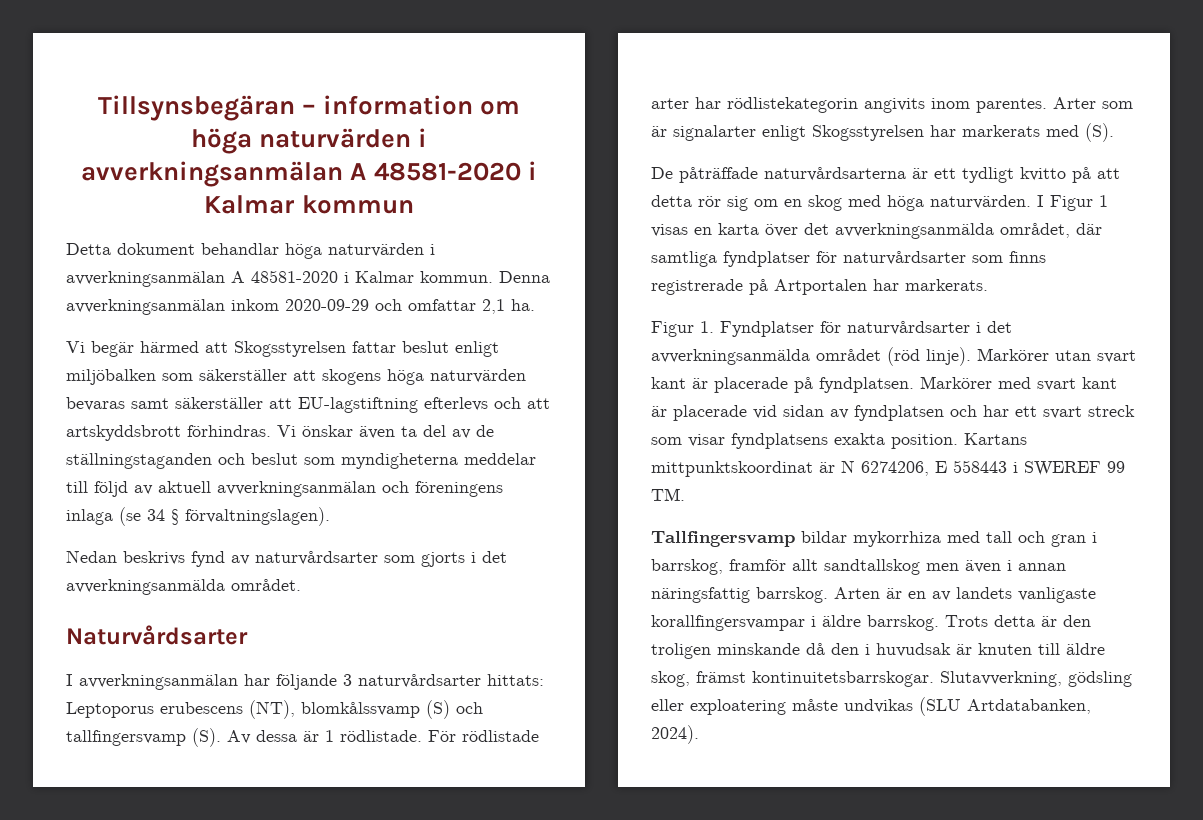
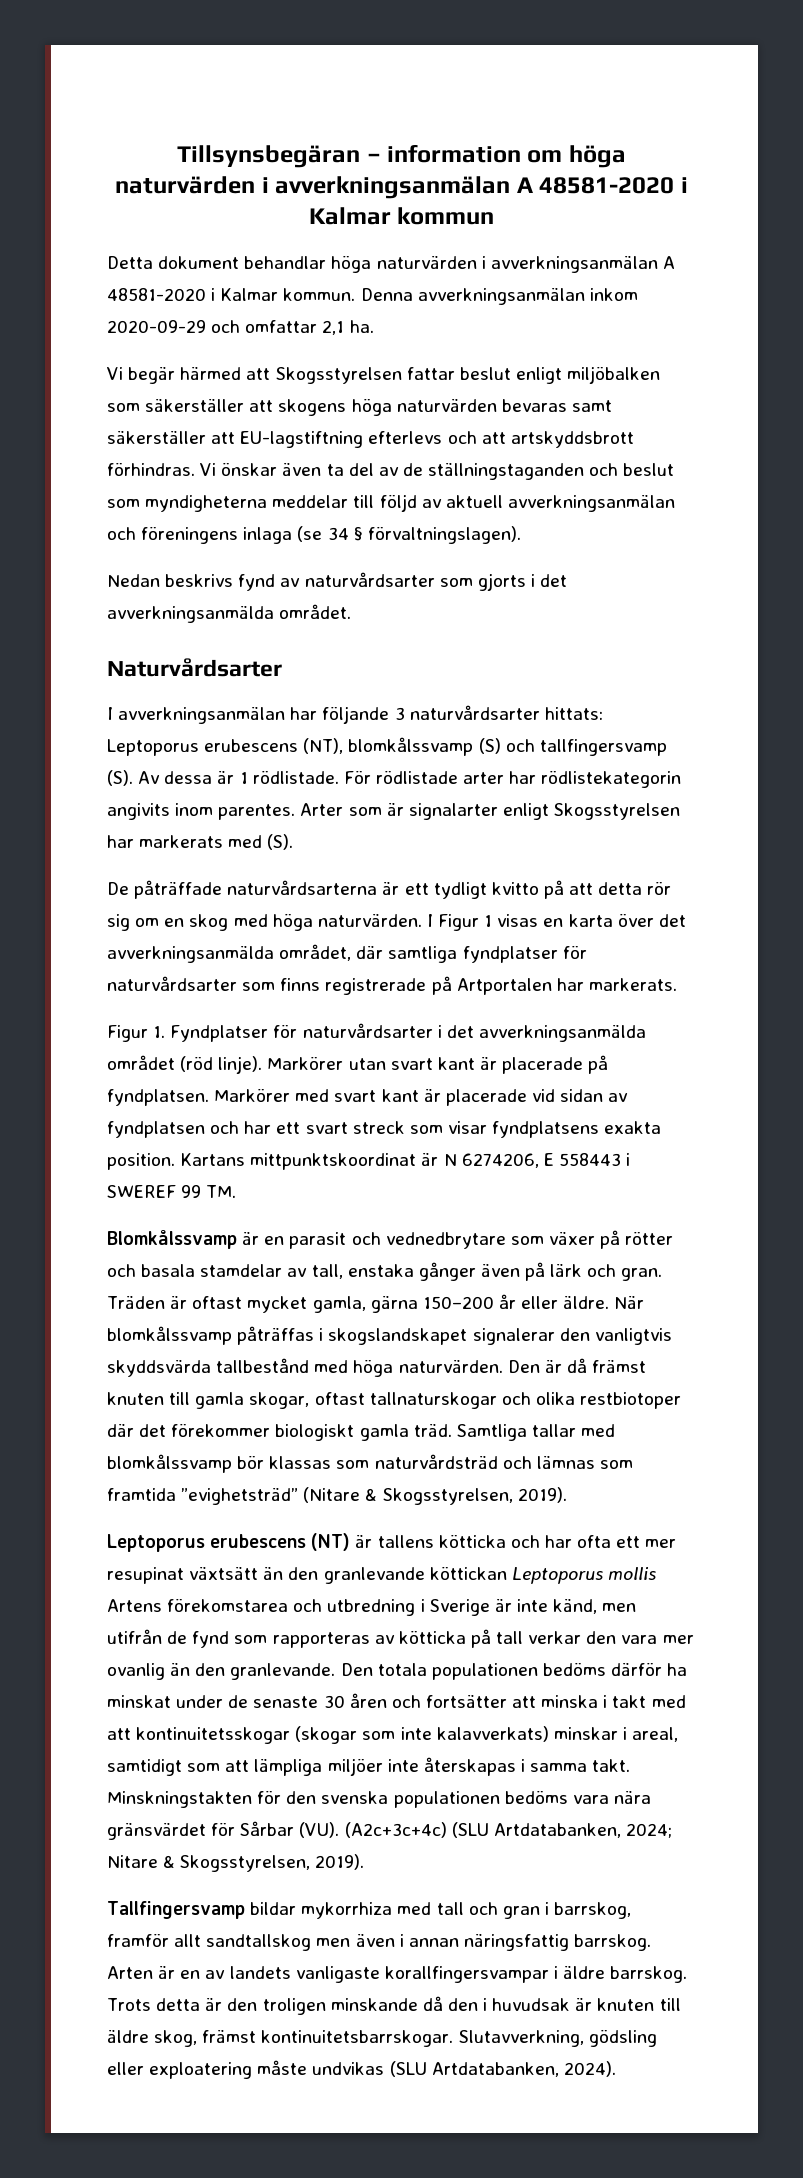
(685, 494) none -> [107,1230,674,1249] [107,1262,663,1281] [107,1294,645,1313] [107,1326,672,1345] [107,1358,647,1377] [107,1392,682,1409] [107,1423,616,1441] [107,1454,633,1473] [107,1487,567,1505] [107,1533,677,1552] [107,1566,656,1584] [107,1598,637,1616] [107,1629,694,1648] [107,1662,688,1680] [107,1693,686,1708] [107,1726,679,1744] [107,1757,631,1776] [107,1790,651,1808] [107,1821,672,1840] [107,1854,365,1872] // Blomkålssvamp är en parasit och vednedbrytare som växer på rötter och basala stamdelar av tall, enstaka gånger även på lärk och gran. Träden är oftast mycket gamla, gärna 150–200 år eller äldre. När blomkålssvamp påträffas i skogslandskapet signalerar den vanligtvis skyddsvärda tallbestånd med höga naturvärden. Den är då främst knuten till gamla skogar, oftast tallnaturskogar och olika restbiotoper där det förekommer biologiskt gamla träd. Samtliga tallar med blomkålssvamp bör klassas som naturvårdsträd och lämnas som framtida ”evighetsträd” (Nitare & Skogsstyrelsen, 2019). // Leptoporus erubescens (NT) är tallens kötticka och har ofta ett mer resupinat växtsätt än den granlevande köttickan Leptoporus mollis Artens förekomstarea och utbredning i Sverige är inte känd, men utifrån de fynd som rapporteras av kötticka på tall verkar den vara mer ovanlig än den granlevande. Den totala populationen bedöms därför ha minskat under de senaste 30 åren och fortsätter att minska i takt med att kontinuitetsskogar (skogar som inte kalavverkats) minskar i areal, samtidigt som att lämpliga miljöer inte återskapas i samma takt. Minskningstakten för den svenska populationen bedöms vara nära gränsvärdet för Sårbar (VU). (A2c+3c+4c) (SLU Artdatabanken, 2024; Nitare & Skogsstyrelsen, 2019).

